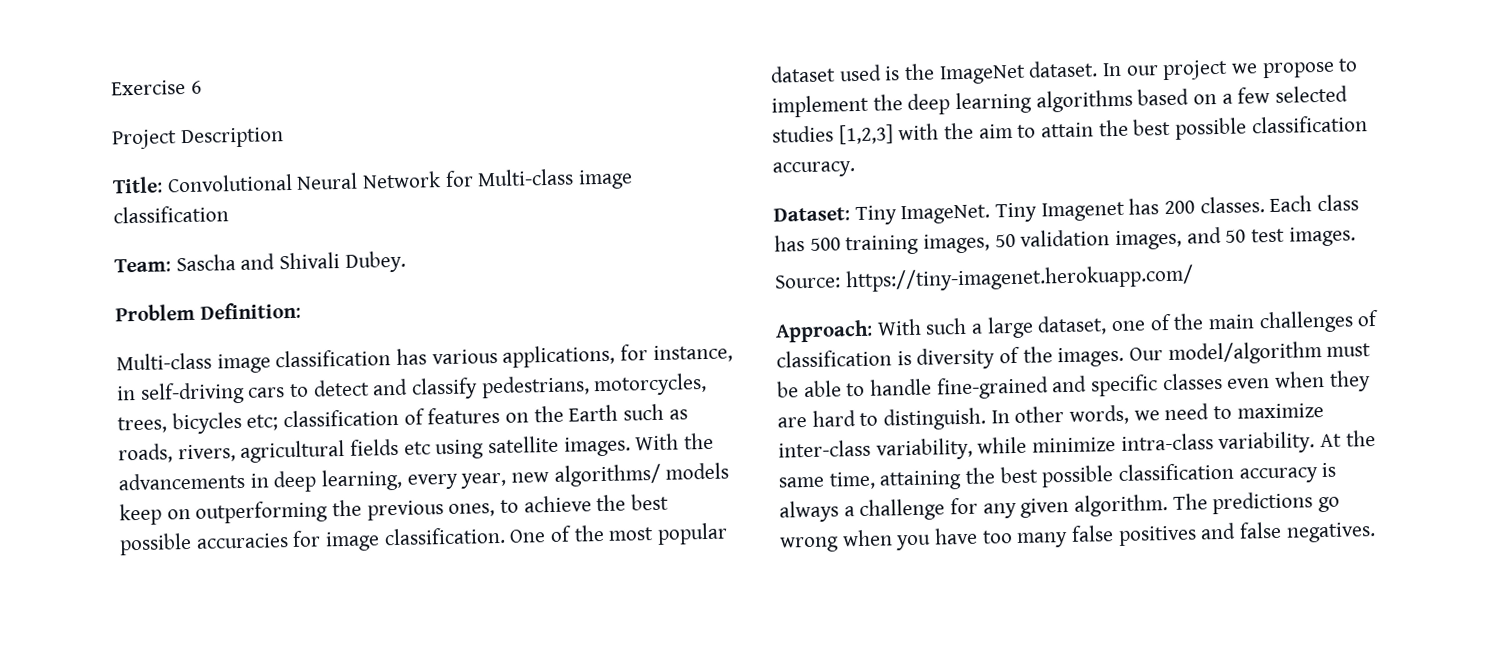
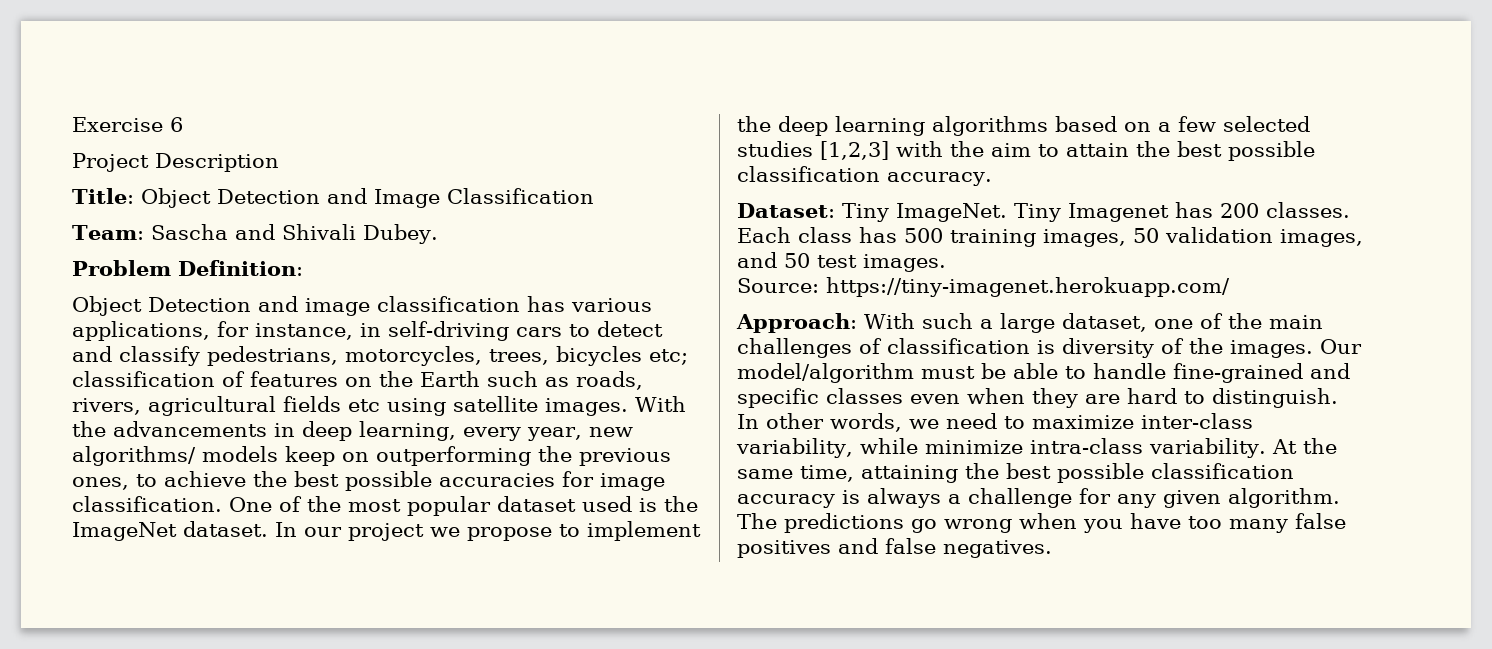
[166,168,634,193] [113,205,229,224] Convolutional Neural Network for Multi-class image classification -> [141,188,594,208] Object Detection and Image Classification
[116,352,212,371] Multi-class -> [72,296,298,316] Object Detection and

